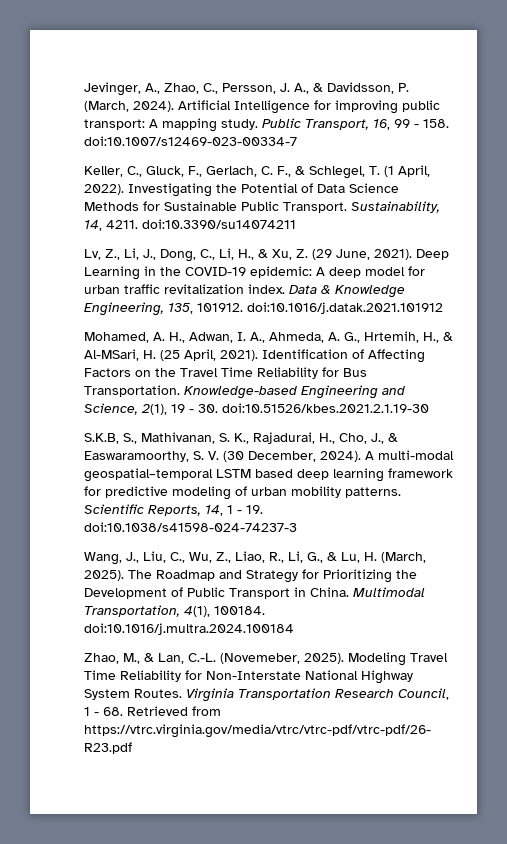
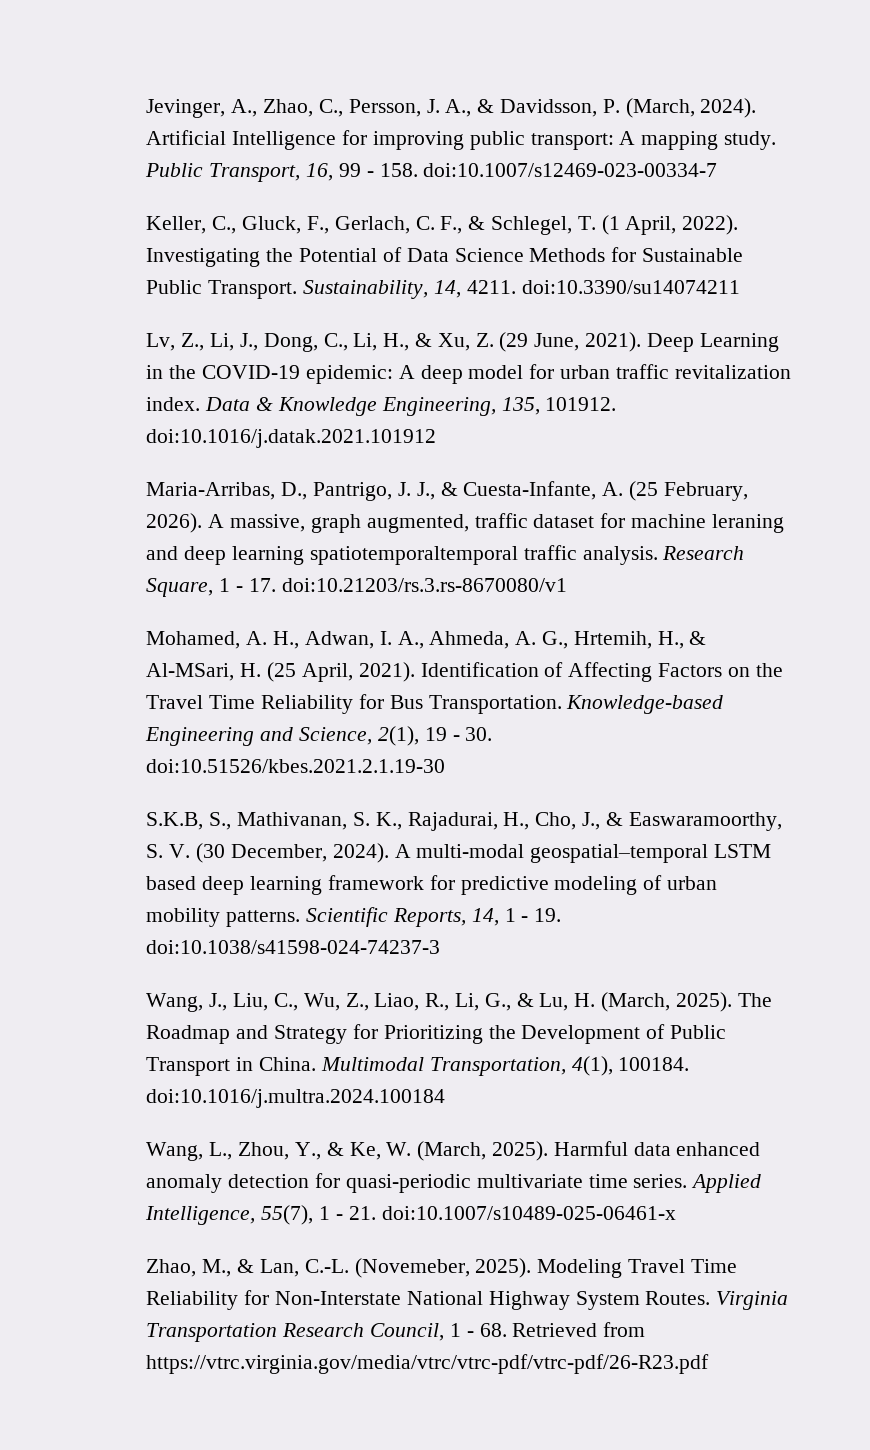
(443, 308) none -> [146,481,748,501] [146,513,784,533] [146,545,745,565] [146,578,567,597] // Maria-Arribas, D., Pantrigo, J. J., & Cuesta-Infante, A. (25 February, 2026). A massive, graph augmented, traffic dataset for machine leraning and deep learning spatiotemporaltemporal traffic analysis. Research Square, 1 - 17. doi:10.21203/rs.3.rs-8670080/v1
(294, 629) none -> [146,1141,761,1161] [146,1173,762,1193] [145,1205,676,1225] // Wang, L., Zhou, Y., & Ke, W. (March, 2025). Harmful data enhanced anomaly detection for quasi-periodic multivariate time series. Applied Intelligence, 55(7), 1 - 21. doi:10.1007/s10489-025-06461-x

